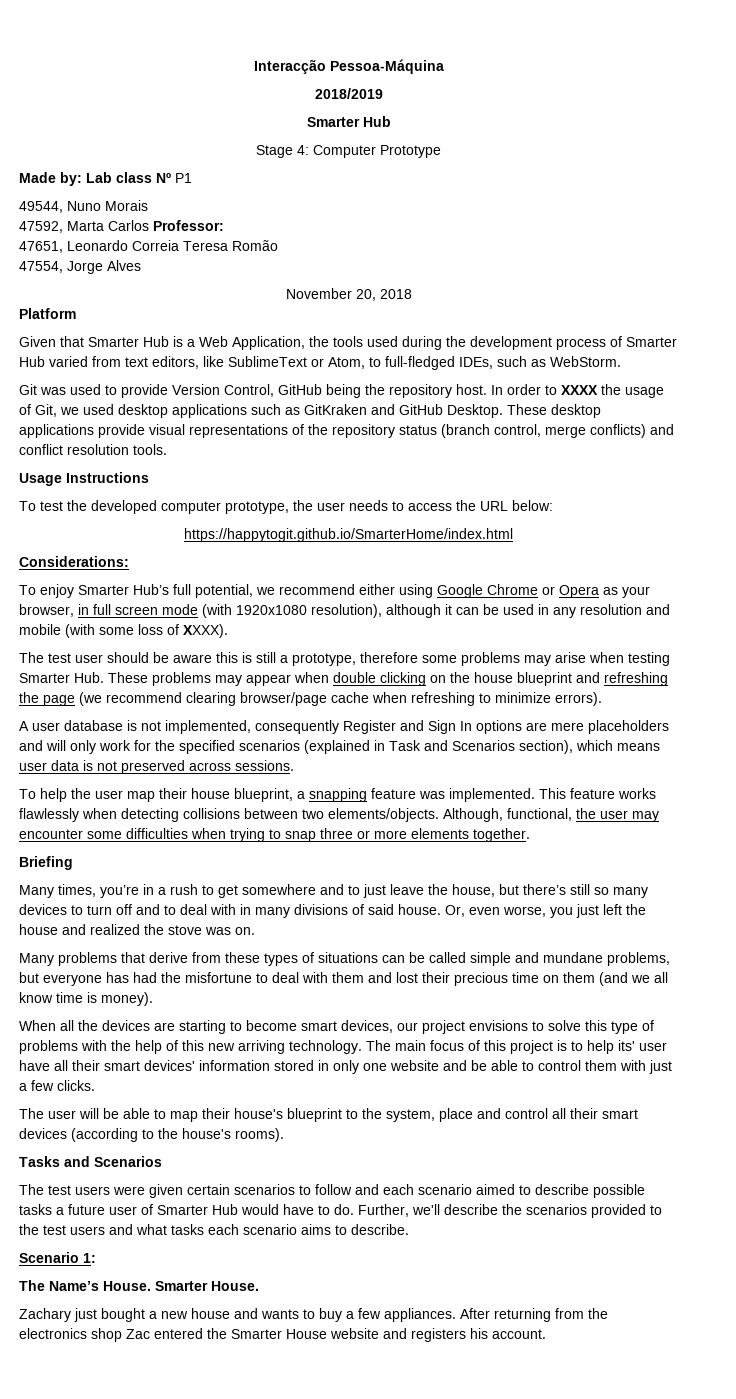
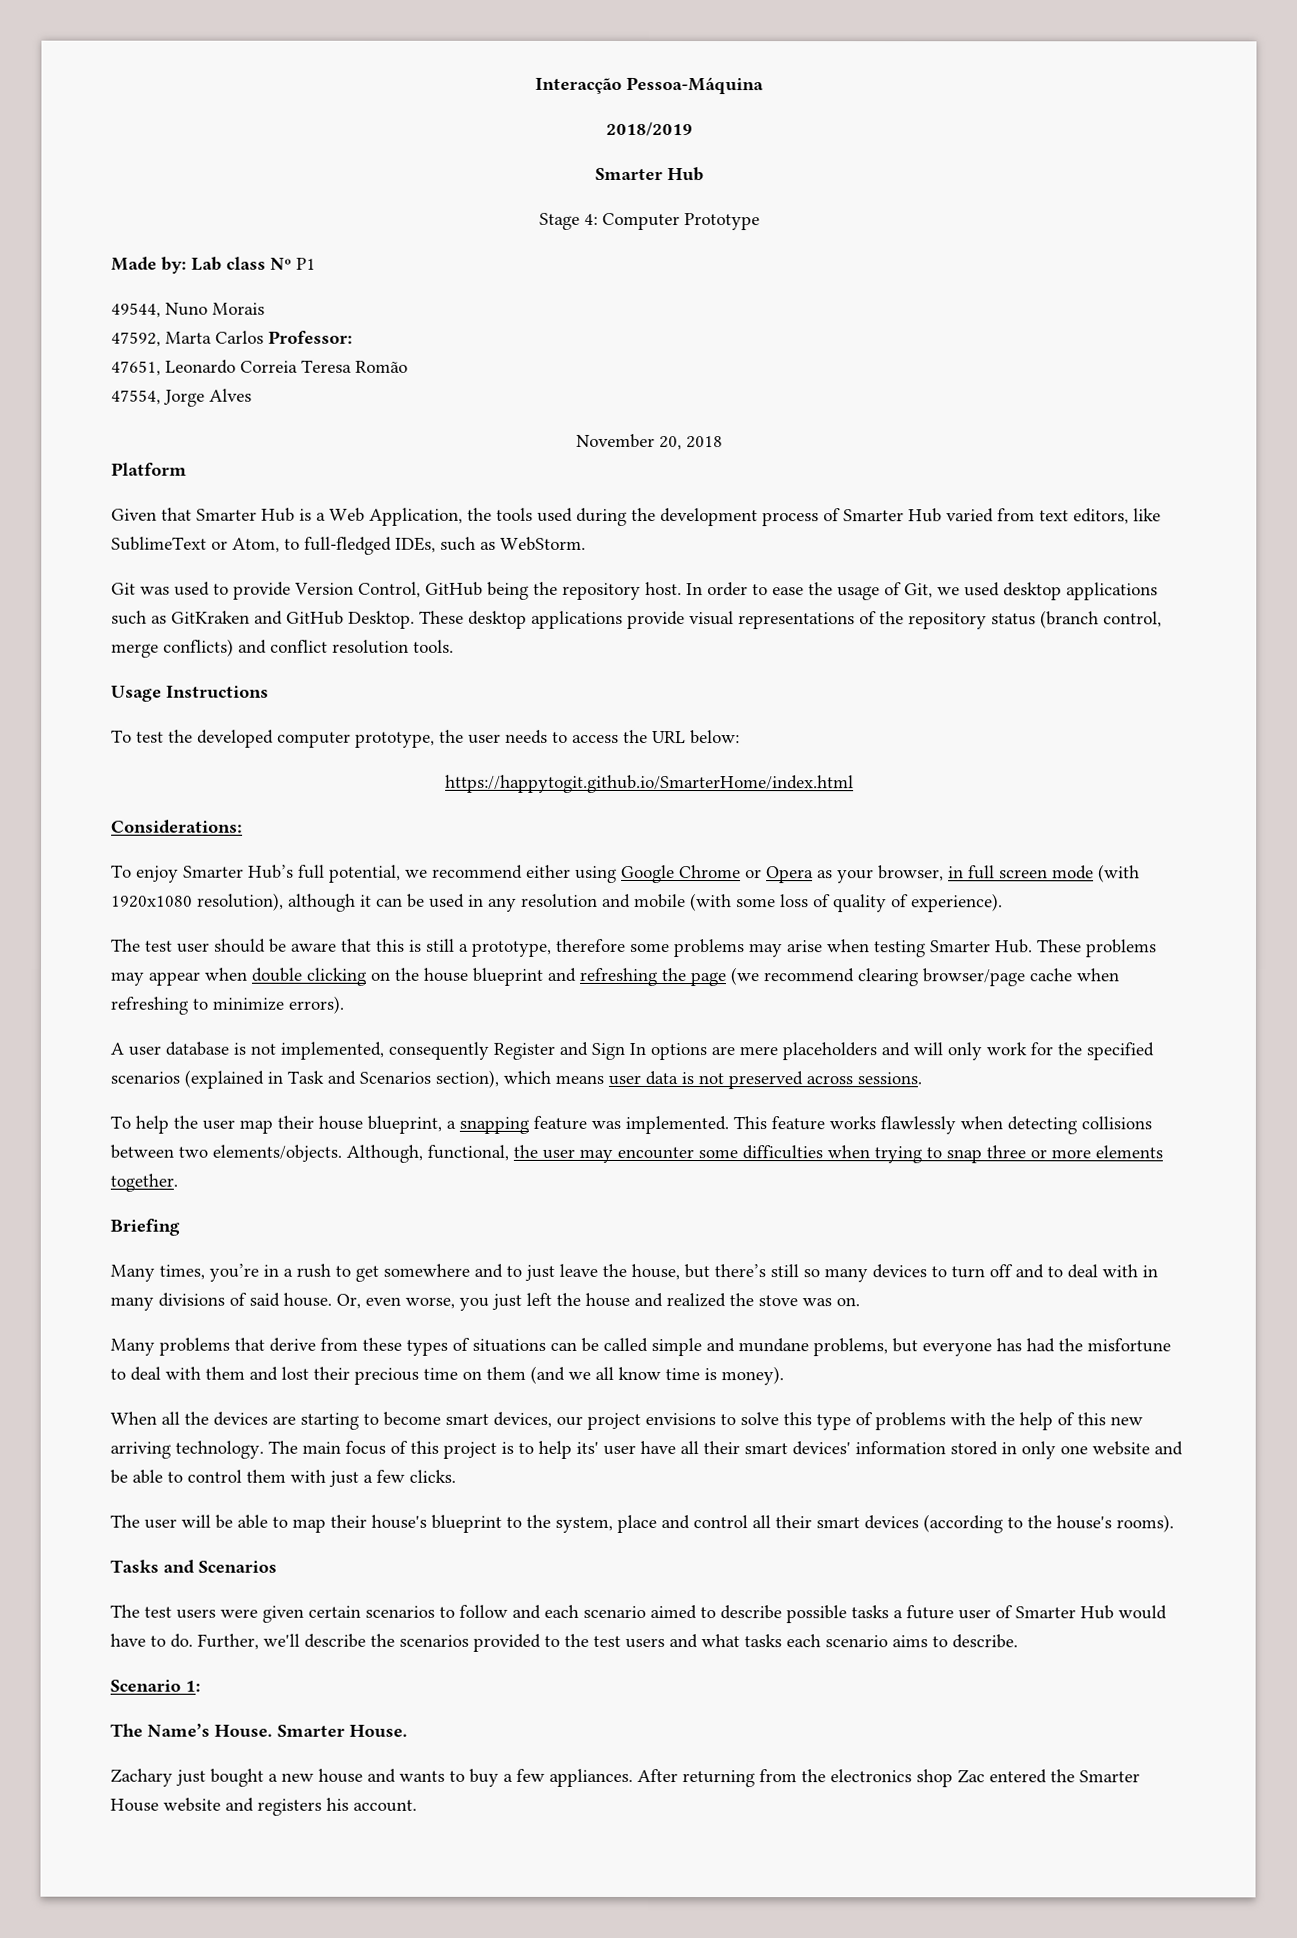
[561,385,598,395] XXXX -> [772,587,804,596] ease
[183,624,228,638] XXXX). -> [833,893,1003,913] quality of experience).
(212, 658) none -> [341,938,372,952] that

